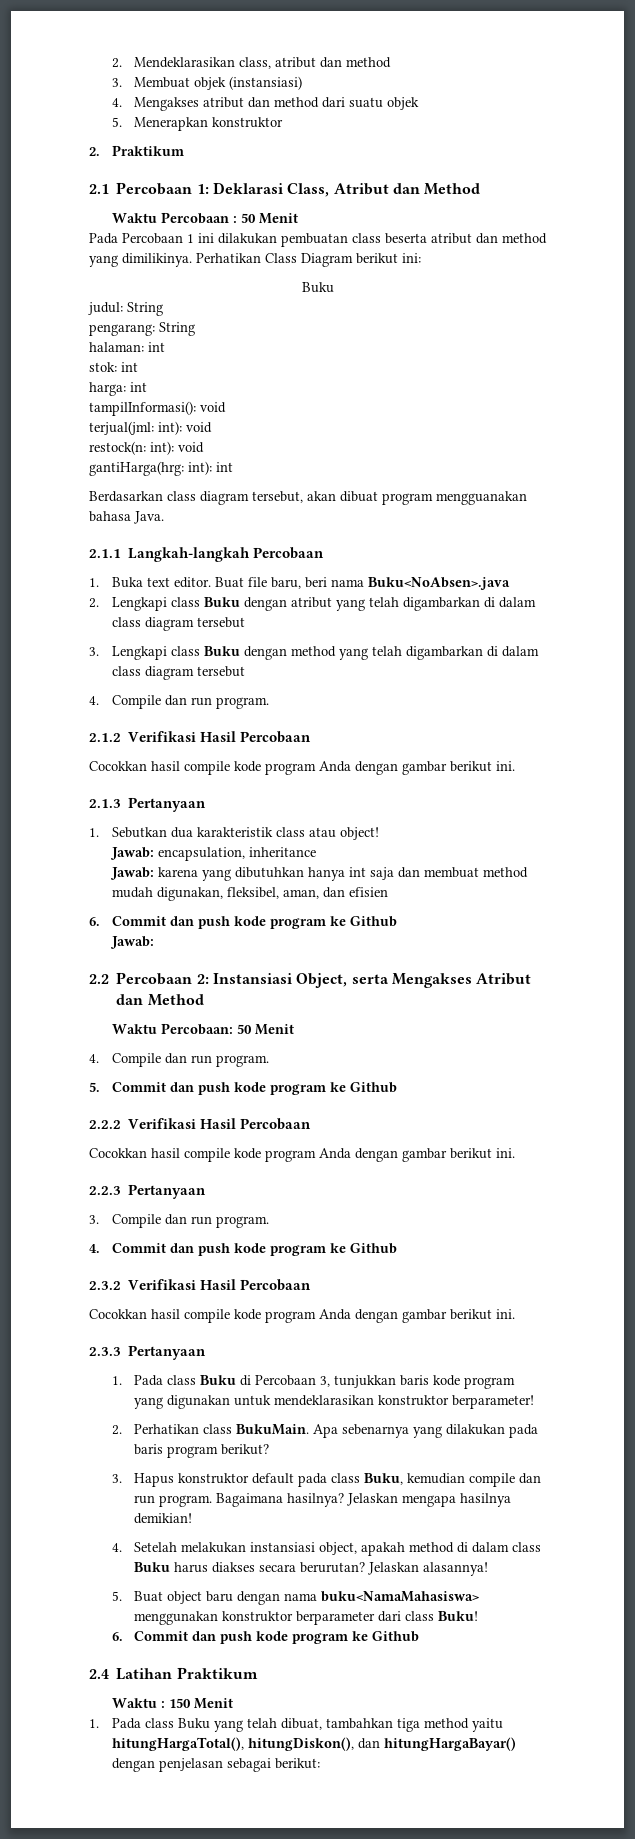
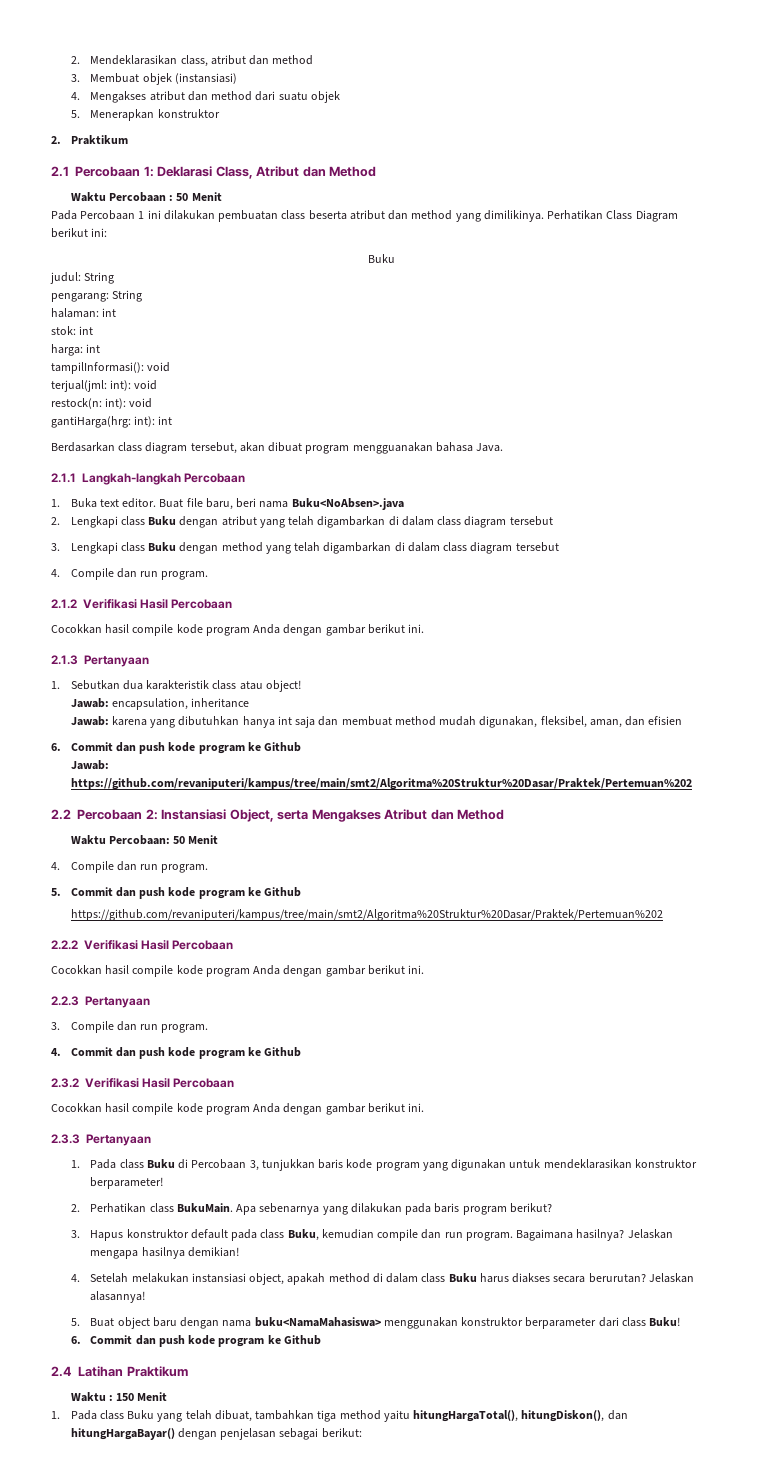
(154, 942) none -> [70,778,692,790] https://github.com/revaniputeri/kampus/tree/main/smt2/Algoritma%20Struktur%20Dasar/Praktek/Pertemuan%202
(397, 1087) none -> [70,909,663,921] // https://github.com/revaniputeri/kampus/tree/main/smt2/Algoritma%20Struktur%20Dasar/Praktek/Pertemuan%202

